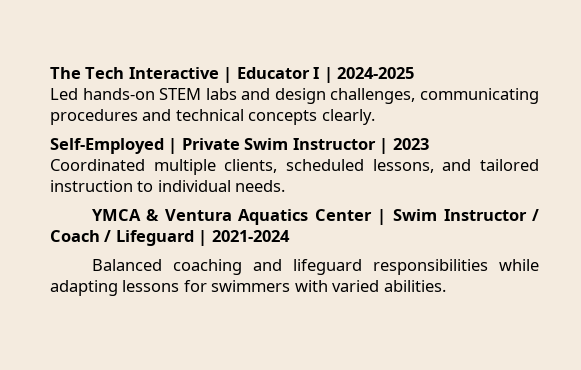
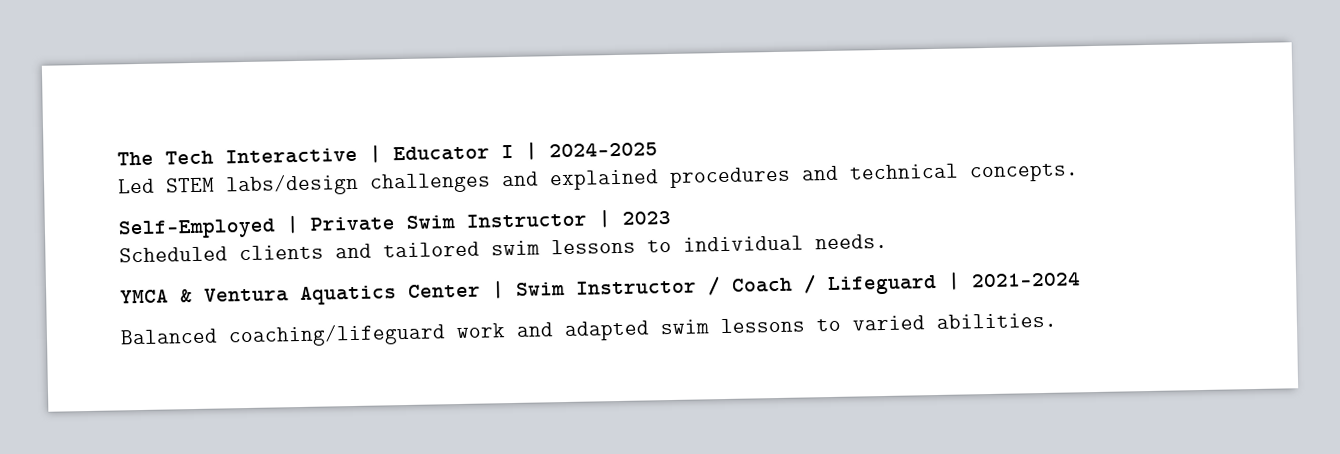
[82,88,539,104] hands-on STEM labs and design challenges, communicating -> [165,169,659,197] STEM labs/design challenges and explained
[248,109,375,125] concepts clearly. -> [969,163,1079,183] concepts.
[50,159,539,175] [50,180,133,192] Coordinated multiple clients, scheduled lessons, and tailored instruction -> [119,238,636,263] Scheduled clients and tailored swim lessons
[172,259,539,275] [50,280,328,296] coaching and lifeguard responsibilities while adapting lessons for swimmers with -> [228,317,841,348] coaching/lifeguard work and adapted swim lessons to

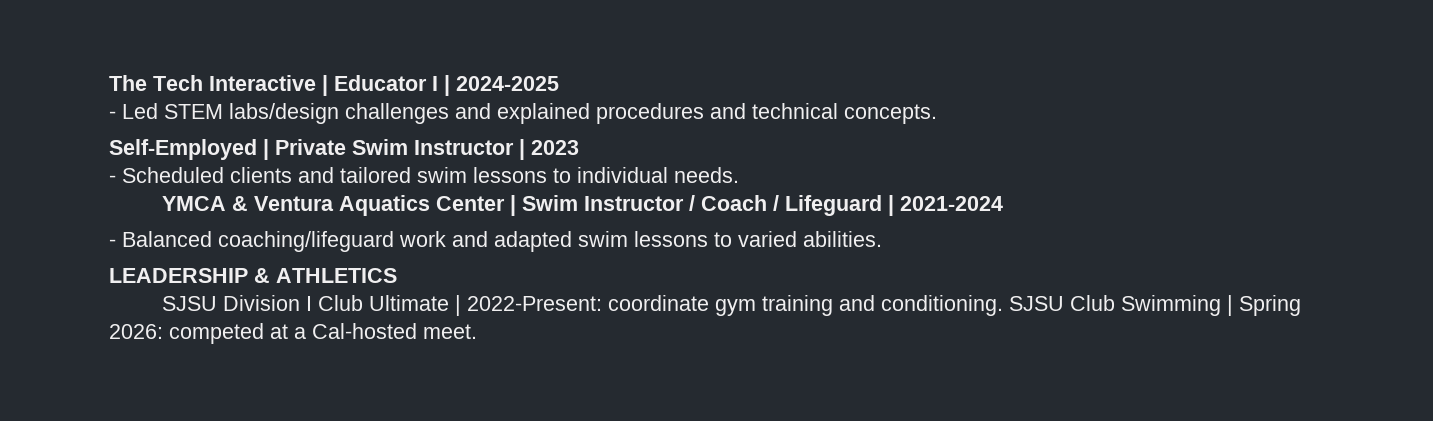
(658, 149) none -> [109,111,116,119] -
(671, 217) none -> [109,175,116,183] -
(1081, 279) none -> [109,239,116,247] -
(1057, 320) none -> [109,268,397,283] [162,295,1302,316] [109,323,477,344] // LEADERSHIP & ATHLETICS // SJSU Division I Club Ultimate | 2022-Present: coordinate gym training and conditioning. SJSU Club Swimming | Spring 2026: competed at a Cal-hosted meet.

